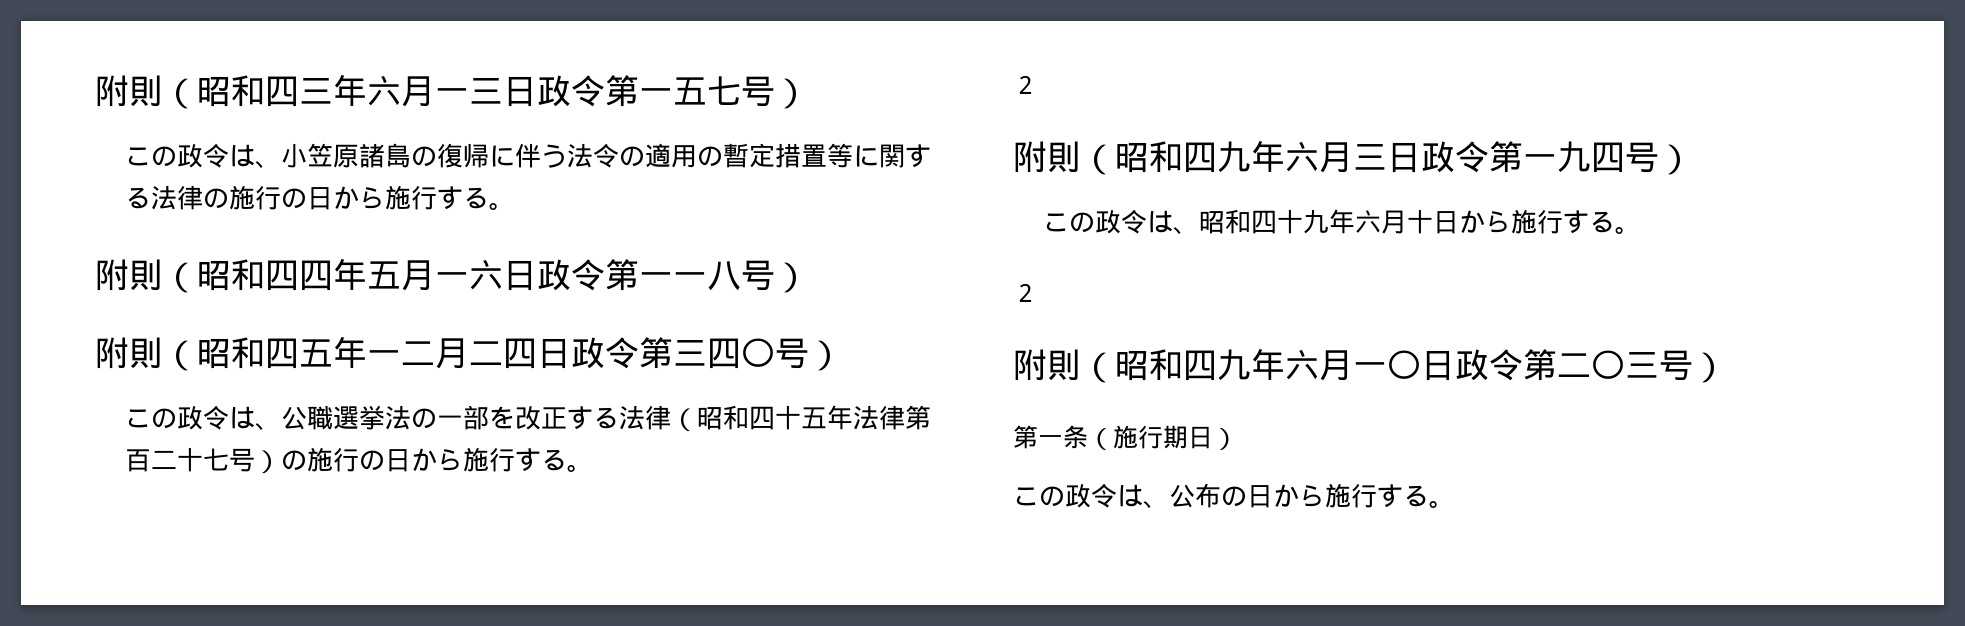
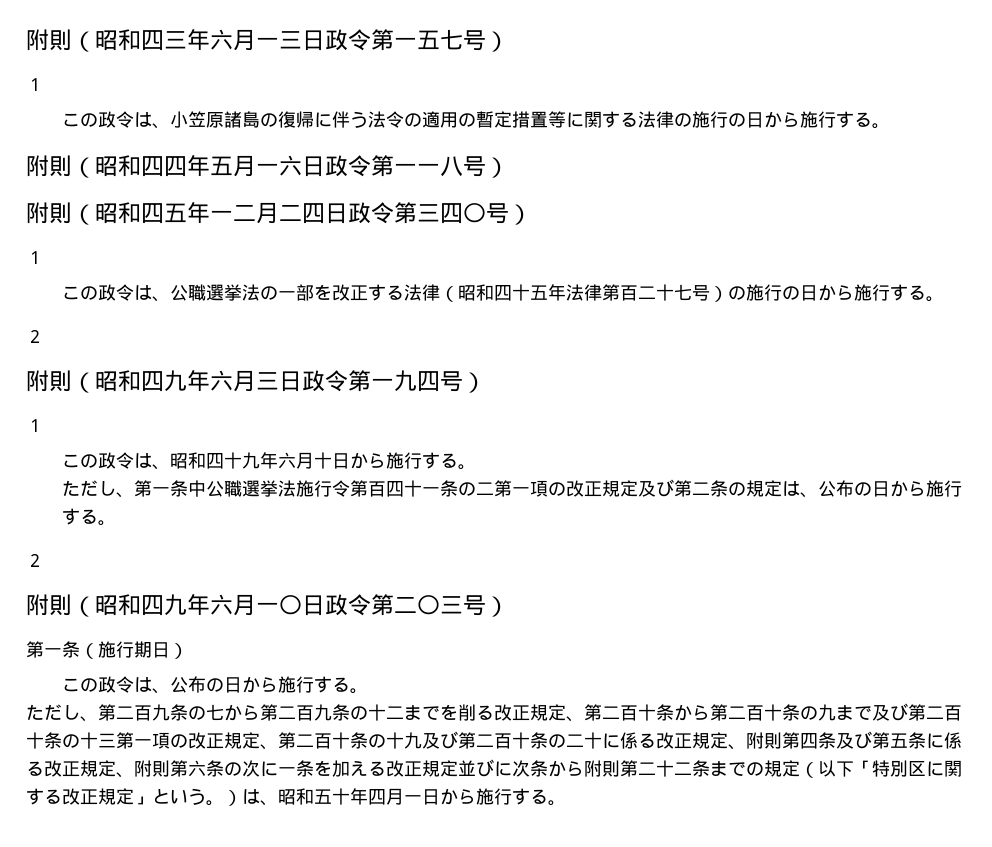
(809, 93) none -> [26,78,44,91] // １
(843, 355) none -> [26,251,44,264] // １
(1693, 159) none -> [26,419,44,432] // １
(1642, 230) none -> [61,479,962,498] [61,508,116,526] // ただし、第一条中公職選挙法施行令第百四十一条の二第一項の改正規定及び第二条の規定は、公布の日から施行する。
(1455, 504) none -> [26,703,962,722] [26,731,962,750] [26,759,962,778] [26,788,566,806] // ただし、第二百九条の七から第二百九条の十二までを削る改正規定、第二百十条から第二百十条の九まで及び第二百十条の十三第一項の改正規定、第二百十条の十九及び第二百十条の二十に係る改正規定、附則第四条及び第五条に係る改正規定、附則第六条の次に一条を加える改正規定並びに次条から附則第二十二条までの規定（以下「特別区に関する改正規定」という。）は、昭和五十年四月一日から施行する。

